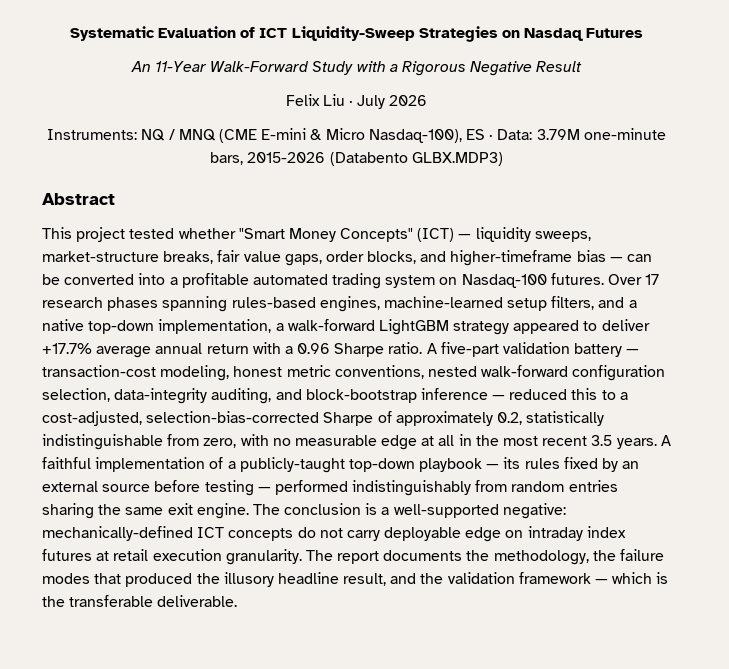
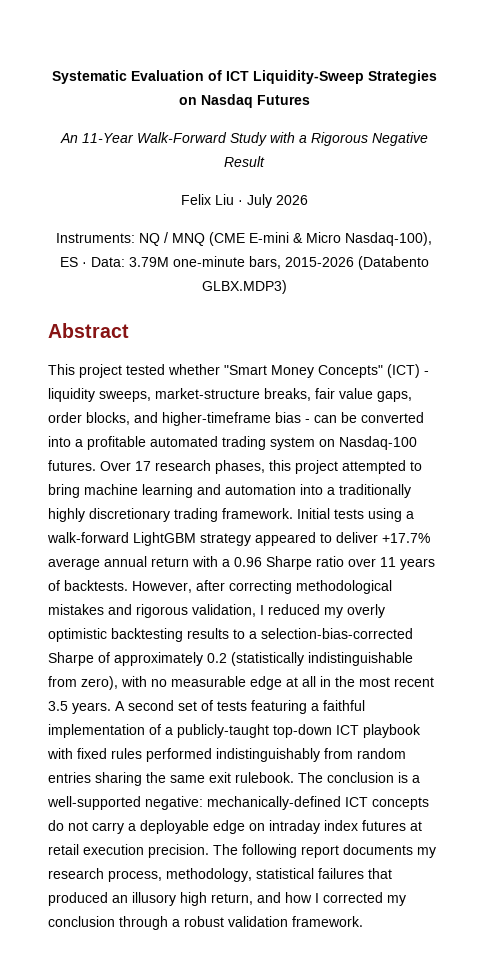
[458,234,472,239] — -> [424,371,429,375] -
[609,257,623,262] — -> [305,419,310,423] -
[107,296,637,312] [42,319,272,334] phases spanning rules-based engines, machine-learned setup filters, and a native top-down implementation, -> [215,460,422,474] [48,484,411,498] [48,508,402,522] phases, this project attempted to bring machine learning and automation into a traditionally highly discretionary trading framework. Initial tests using
[388,342,640,357] [42,365,666,381] [42,388,598,404] ratio. A five-part validation battery — transaction-cost modeling, honest metric conventions, nested walk-forward configuration selection, data-integrity auditing, and block-bootstrap inference — reduced this -> [316,556,435,570] [48,580,392,594] [48,604,385,618] [48,628,229,642] ratio over 11 years of backtests. However, after correcting methodological mistakes and rigorous validation, I reduced my overly optimistic backtesting results
[42,411,142,426] cost-adjusted, -> (257, 635) none
[496,411,605,426] 0.2, statistically -> [207,652,304,666] 0.2 (statistically
[203,438,237,448] zero, -> [81,676,118,690] zero),
(671, 440) none -> [128,700,319,714] second set of tests featuring a
[419,457,640,472] [42,480,271,496] playbook — its rules fixed by an external source before testing — -> [336,724,421,738] [47,748,142,759] ICT playbook with fixed rules
[196,503,249,519] engine. -> [235,772,294,783] rulebook.
(380, 535) none -> [128,823,136,831] a
[225,549,665,565] [42,572,669,587] [42,595,238,607] granularity. The report documents the methodology, the failure modes that produced the illusory headline result, and the validation framework — which is the transferable deliverable. -> [148,844,436,858] [48,868,392,882] [48,892,406,906] [48,916,363,930] precision. The following report documents my research process, methodology, statistical failures that produced an illusory high return, and how I corrected my conclusion through a robust validation framework.

